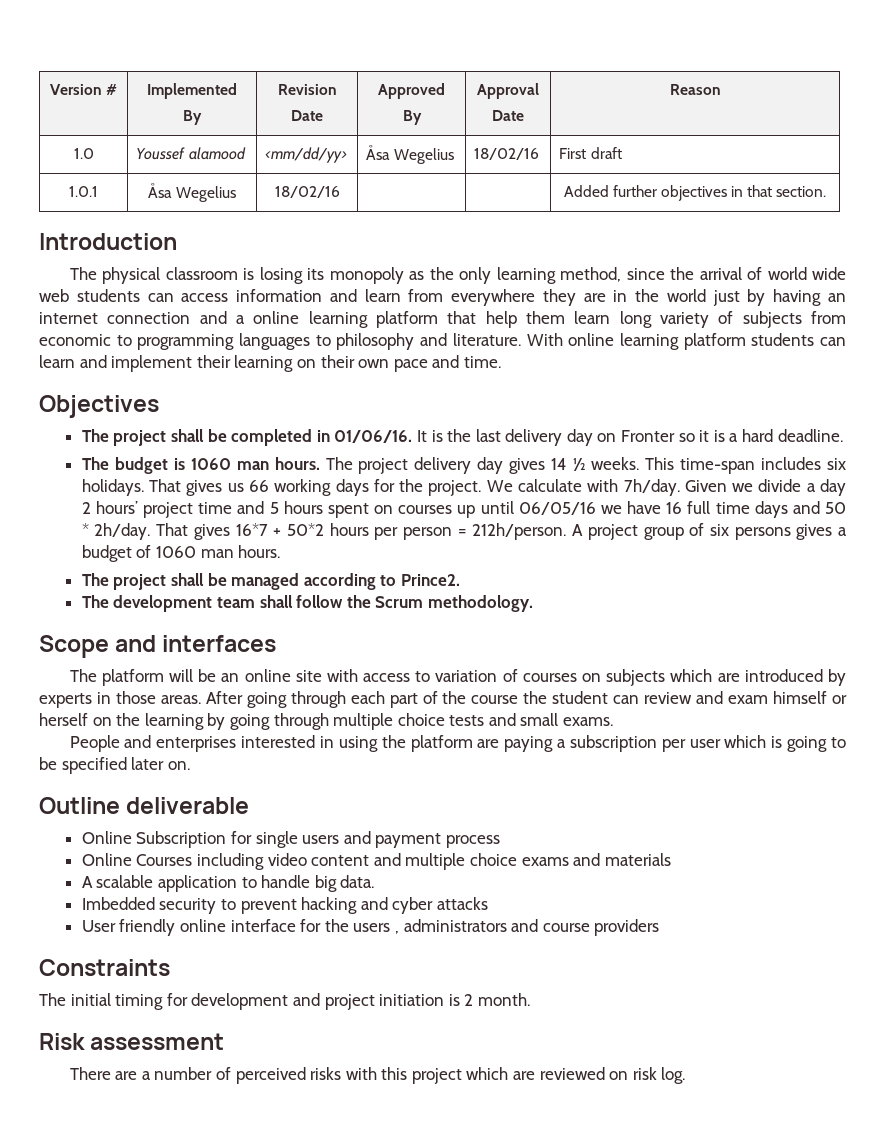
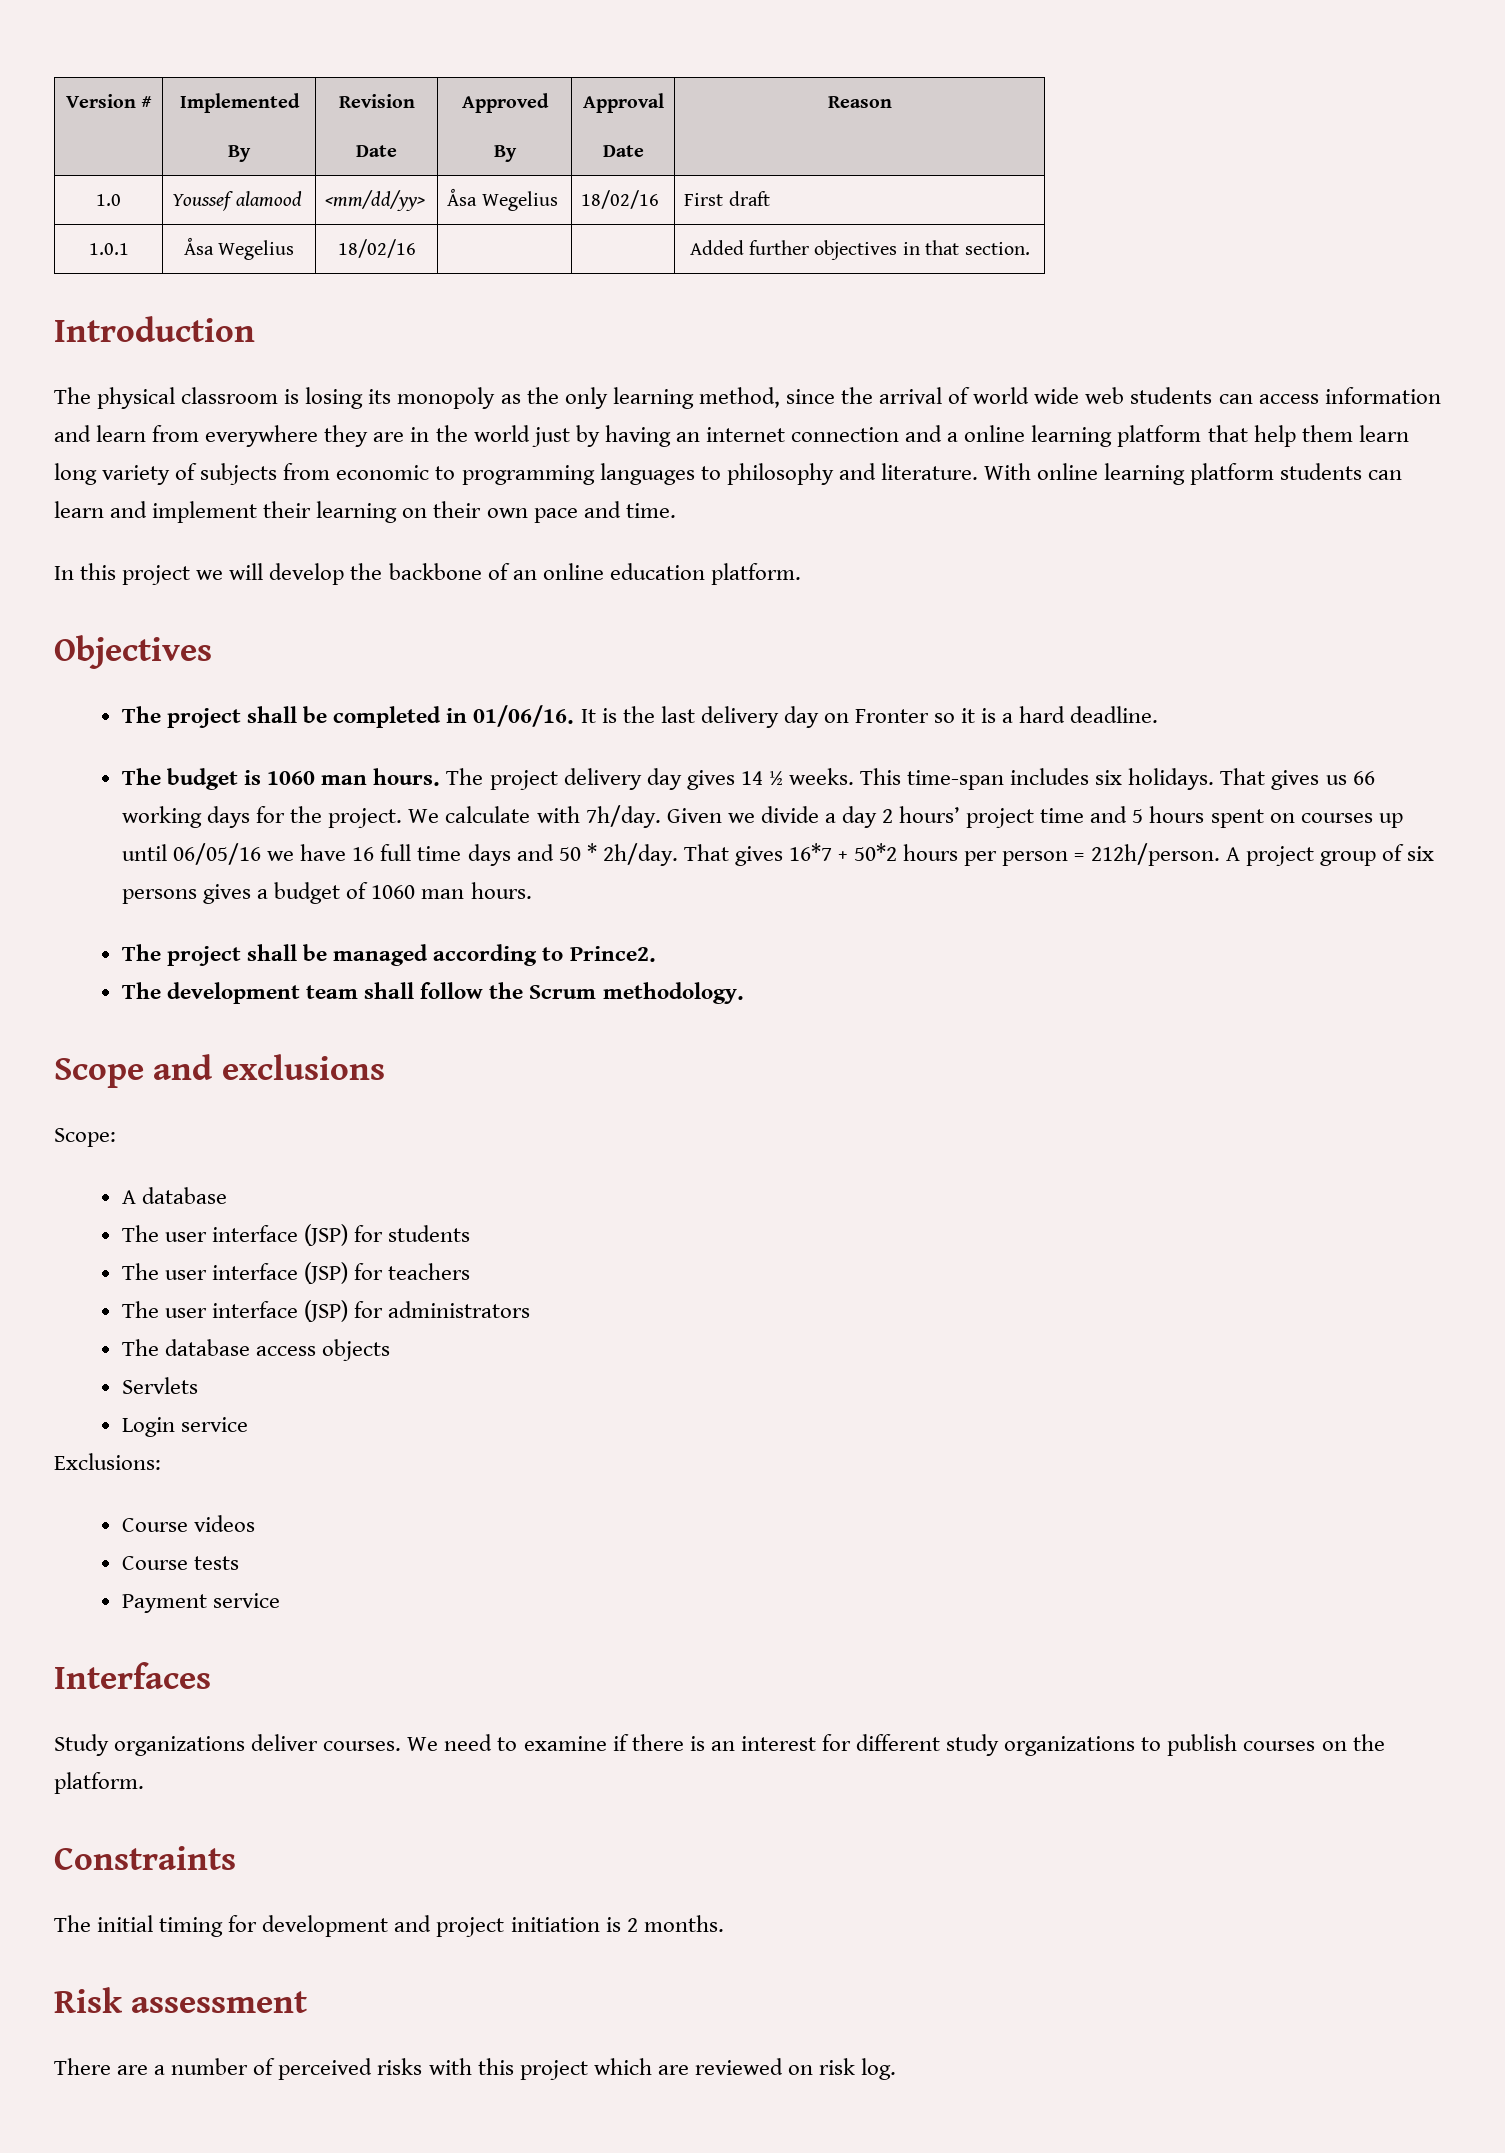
(501, 362) none -> [54,563,801,585] // In this project we will develop the backbone of an online education platform.
[162,635,277,652] [69,669,846,686] [39,691,847,708] [39,713,614,730] [69,735,847,752] [39,757,190,774] [39,797,250,814] [81,831,500,848] [81,853,671,870] [81,875,375,892] [81,897,488,914] [81,919,660,936] interfaces // The platform will be an online site with access to variation of courses on subjects which are introduced by experts in those areas. After going through each part of the course the student can review and exam himself or herself on the learning by going through multiple choice tests and small exams. // People and enterprises interested in using the platform are paying a subscription per user which is going to be specified later on. // Outline deliverable // Online Subscription for single users and payment process // Online Courses including video content and multiple choice exams and materials // A scalable application to handle big data. // Imbedded security to prevent hacking and cyber attacks // User friendly online interface for the users , administrators and course providers -> [221,1054,385,1080] [54,1128,116,1147] [121,1187,228,1204] [121,1224,471,1246] [121,1262,471,1284] [121,1300,531,1322] [121,1339,391,1361] [121,1377,198,1394] [121,1417,249,1437] [54,1453,161,1470] [121,1515,256,1532] [121,1556,240,1570] [121,1593,281,1613] [54,1662,211,1689] [54,1734,1385,1756] [54,1772,144,1794] exclusions // Scope: // A database // The user interface (JSP) for students // The user interface (JSP) for teachers // The user interface (JSP) for administrators // The database access objects // Servlets // Login service // Exclusions: // Course videos // Course tests // Payment service // Interfaces // Study organizations deliver courses. We need to examine if there is an interest for different study organizations to publish courses on the platform.
[477,993,530,1006] month. -> [643,1915,724,1932] months.

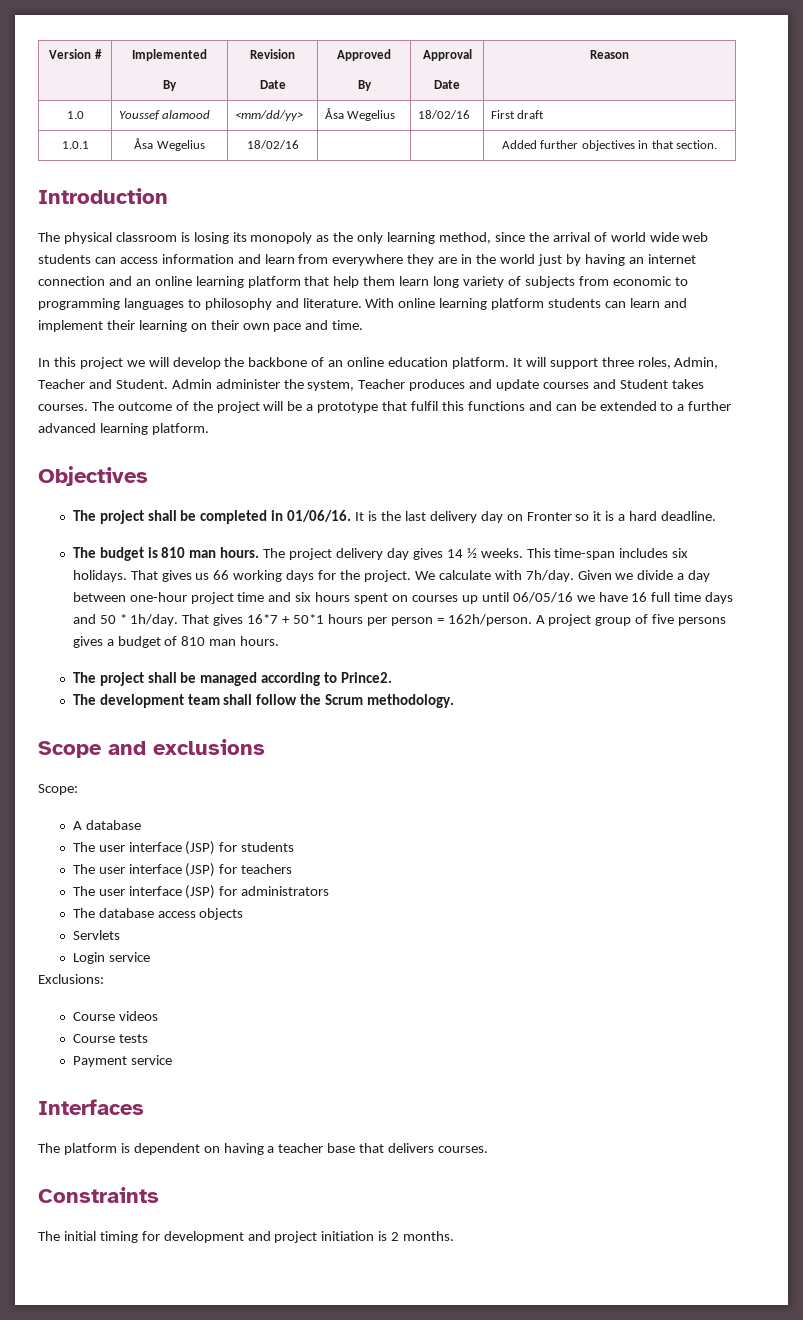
[947,432,959,442] a -> [135,279,151,286] an
(801, 574) none -> [512,357,719,369] [38,379,704,391] [38,401,732,413] [38,423,209,435] It will support three roles, Admin, Teacher and Student. Admin administer the system, Teacher produces and update courses and Student takes courses. The outcome of the project will be a prototype that fulfil this functions and can be extended to a further advanced learning platform.
[267,771,316,785] 1060 -> [161,547,186,558] 810
[882,806,961,823] 2 hours’ -> [72,592,187,602] between one-hour
[1132,809,1144,823] 5 -> [295,592,312,602] six
[602,843,678,866] 2h/day. -> [130,614,179,626] 1h/day.
[854,843,898,861] 50*2 -> [293,614,325,624] 50*1
[1090,843,1220,866] 212h/person. -> [447,614,532,626] 162h/person.
[1406,846,1434,861] six -> [652,614,675,624] five
[371,885,416,899] 1060 -> [181,636,206,646] 810
[54,1734,1385,1756] [54,1772,144,1794] Study organizations deliver courses. We need to examine if there is an interest for different study organizations to publish courses on the platform. -> [38,1143,489,1155] The platform is dependent on having a teacher base that delivers courses.
[54,1987,308,2013] [54,2058,897,2080] // Risk assessment // There are a number of perceived risks with this project which are reviewed on risk log. -> (455, 1236) none

